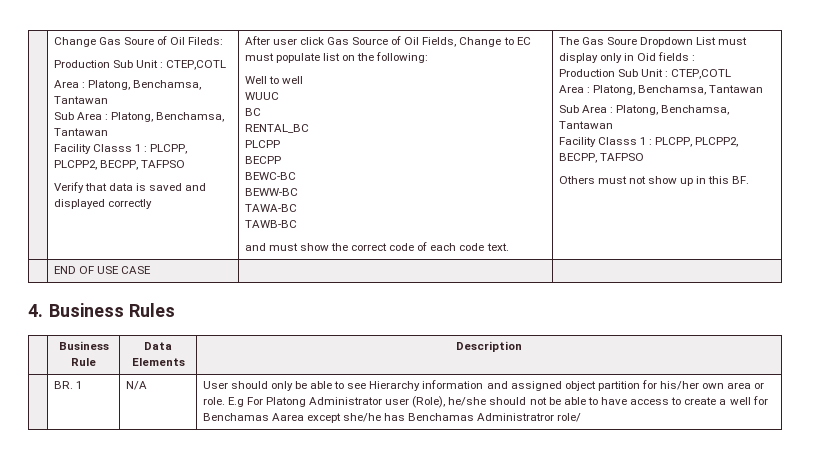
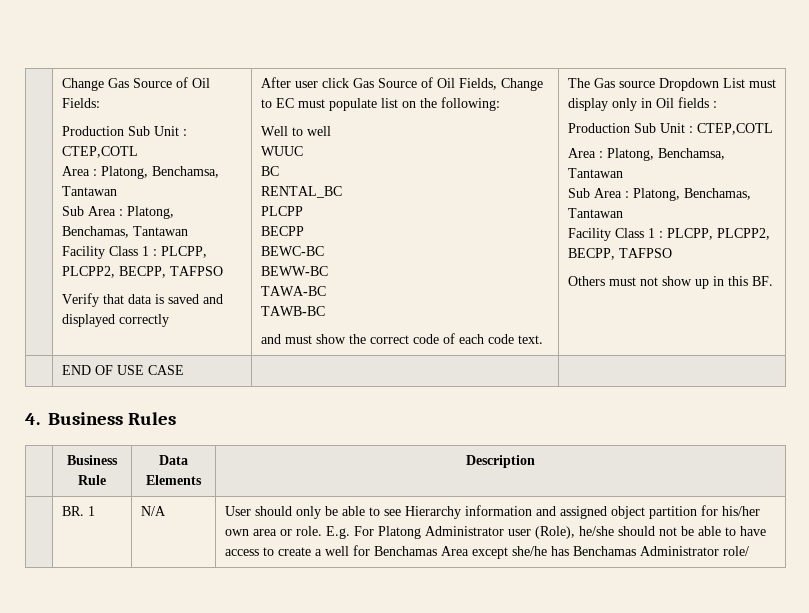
[123,36,224,45] Soure of Oil Fileds: -> [132,77,210,88] [61,98,100,108] Source of Oil Fields:
[156,112,225,122] [53,128,108,136] [53,144,132,154] Benchamsa, Tantawan // Facility Classs -> [61,226,188,238] [61,246,138,259] Benchamas, Tantawan // Facility Class
[606,37,637,45] Soure -> [618,81,655,88] source
[636,53,656,61] Oid -> [655,98,674,108] Oil
[661,105,730,115] [558,121,613,129] [558,137,637,147] Benchamsa, Tantawan // Facility Classs -> [683,188,751,200] [567,208,623,218] [567,228,644,241] Benchamas, Tantawan // Facility Class
[227,397,244,407] E.g -> [325,526,350,539] E.g.
[271,413,304,421] Aarea -> [440,546,469,556] Area
[477,413,555,421] Administratror -> [639,546,719,556] Administrator

